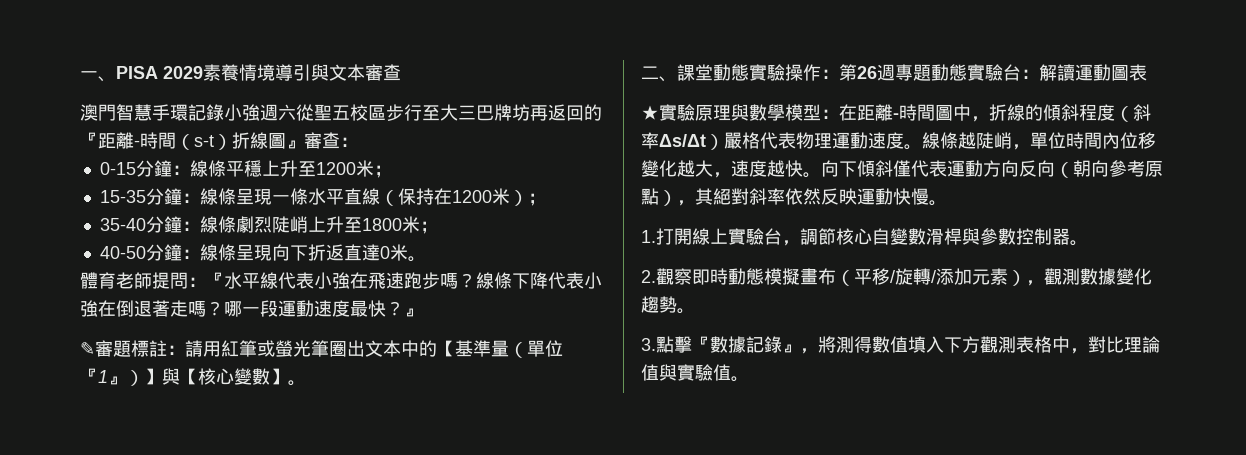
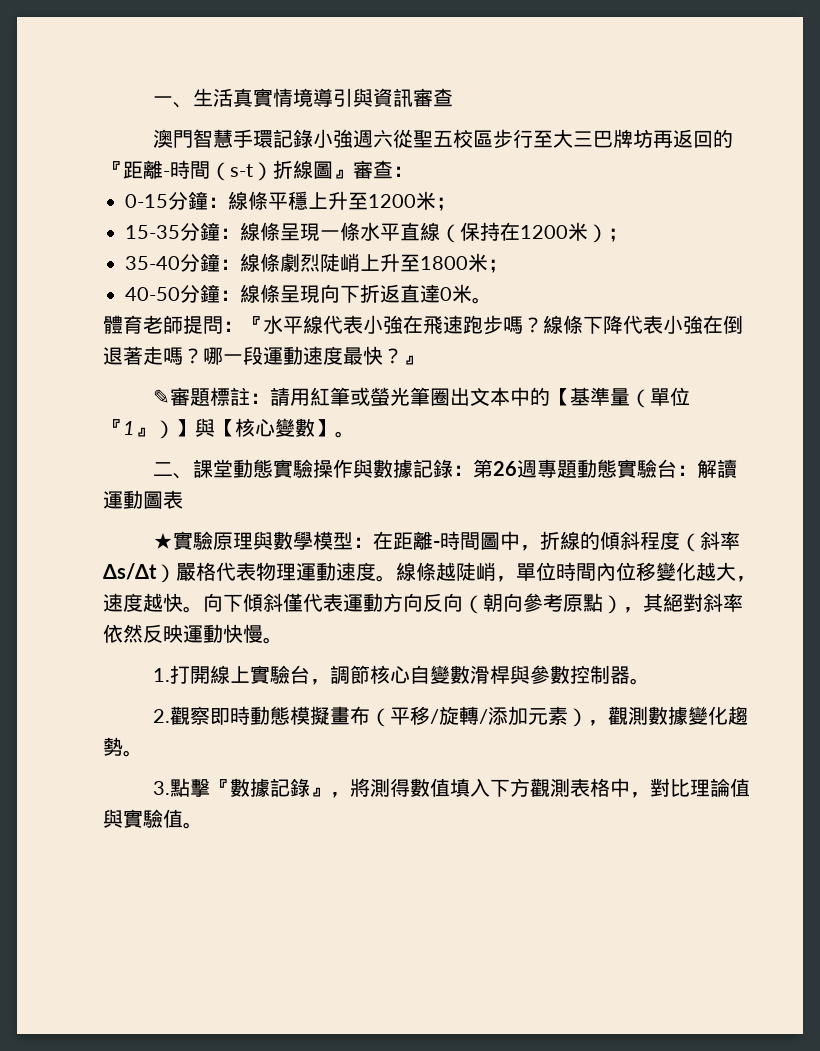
[116,64,239,81] PISA 2029素養 -> [193,88,274,107] 生活真實
[329,64,365,81] 文本 -> [373,88,414,107] 資訊
(821, 72) none -> [353,459,454,478] 與數據記錄

